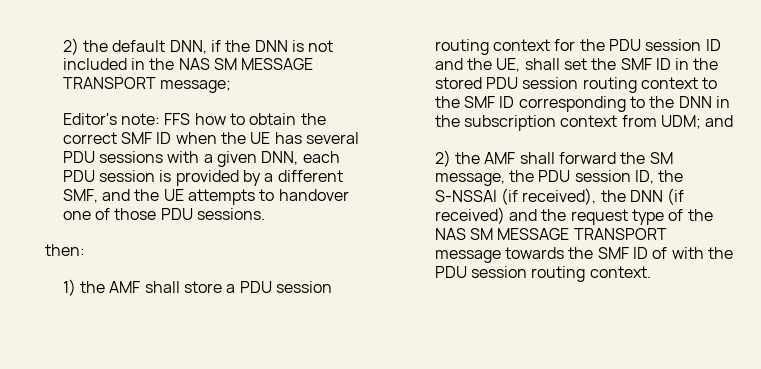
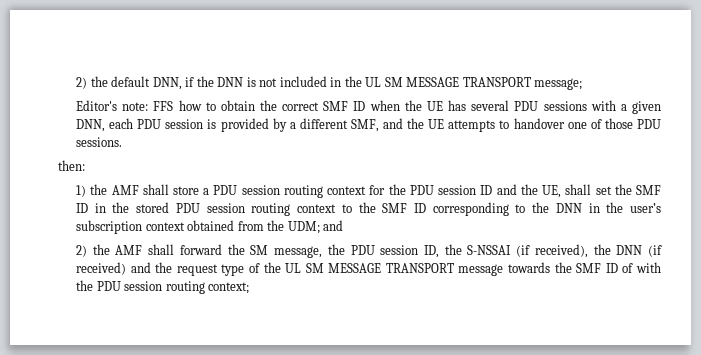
[178,58,210,70] NAS -> [365,77,382,87] UL
(460, 121) none -> [630,203,661,213] user’s
[621,115,657,127] from -> [187,220,285,231] obtained from the
[434,228,466,240] NAS -> [285,263,302,273] UL
[589,266,651,278] context. -> [208,282,250,294] context;

